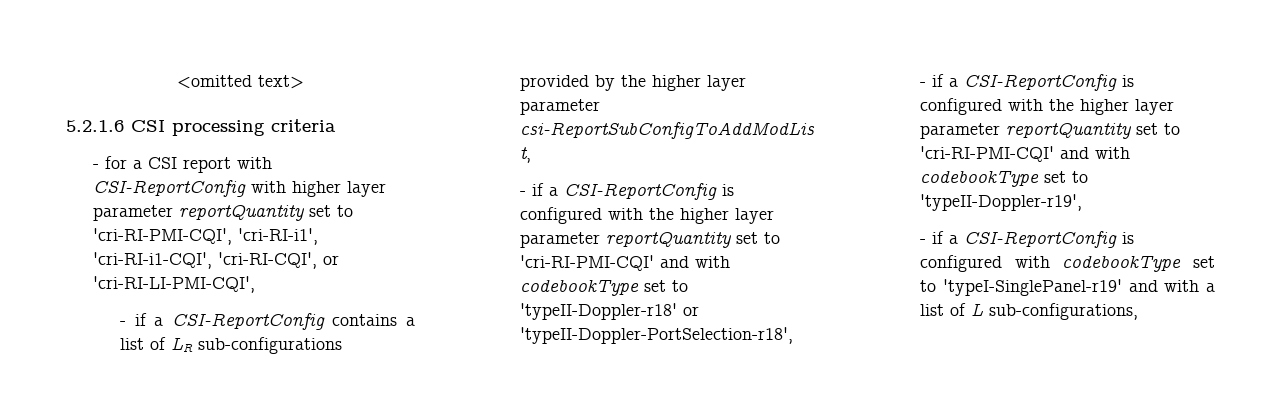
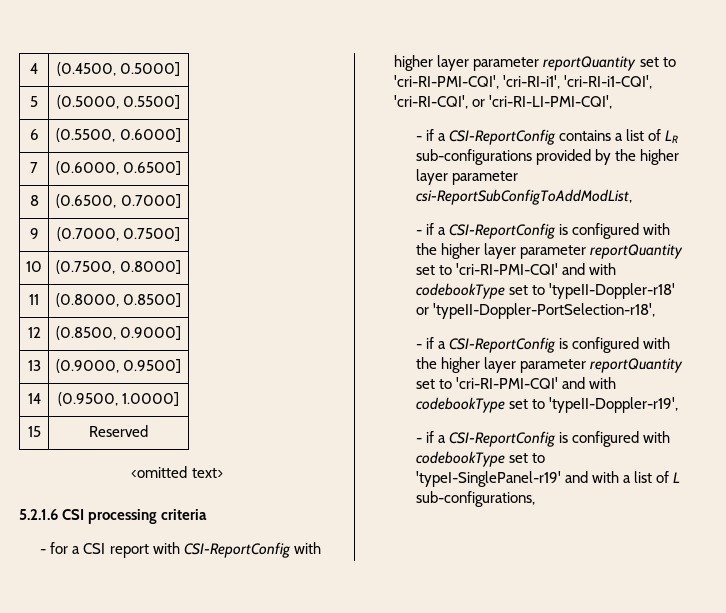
(177, 81) none -> [30,63,38,74] [56,62,181,76] [30,96,38,107] [56,95,181,109] [29,129,39,140] [56,128,181,142] [30,162,38,173] [55,161,182,175] [29,195,39,206] [56,194,181,208] [29,228,39,239] [56,227,181,241] [26,261,42,272] [56,260,181,274] [29,294,39,305] [55,293,182,307] [27,327,41,338] [55,326,182,340] [27,360,41,371] [55,359,182,373] [27,393,41,404] [57,392,180,406] [27,426,41,437] [89,425,148,437] 4 | (0.4500, 0.5000] // 5 | (0.5000, 0.5500] // 6 | (0.5500, 0.6000] // 7 | (0.6000, 0.6500] // 8 | (0.6500, 0.7000] // 9 | (0.7000, 0.7500] // 10 | (0.7500, 0.8000] // 11 | (0.8000, 0.8500] // 12 | (0.8500, 0.9000] // 13 | (0.9000, 0.9500] // 14 | (0.9500, 1.0000] // 15 | Reserved //

